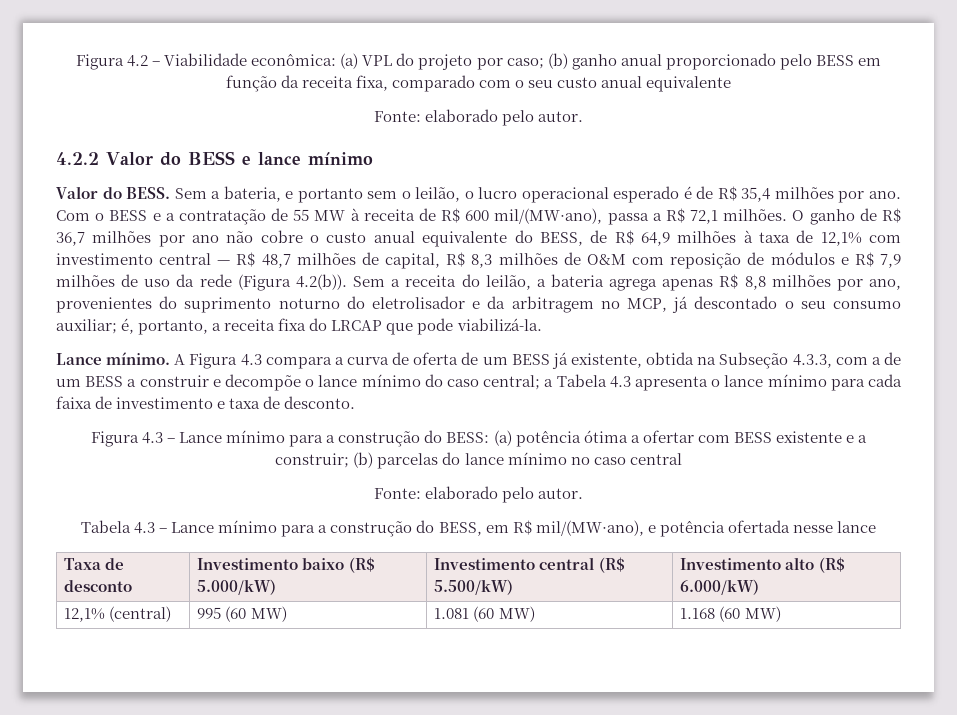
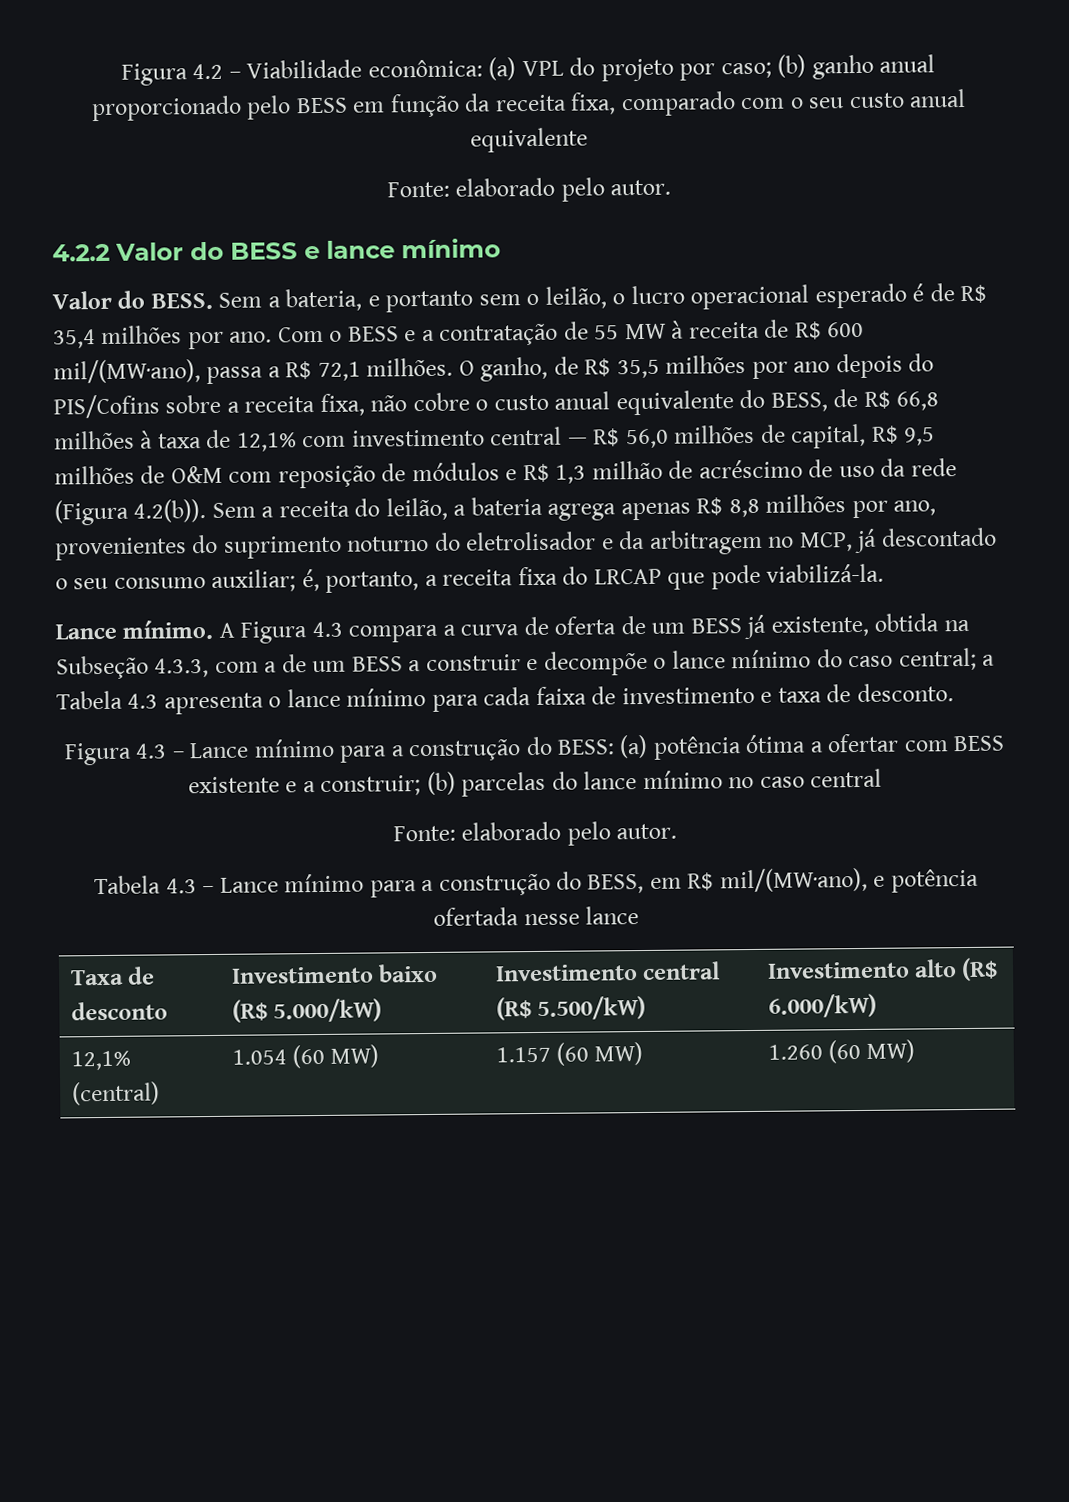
[809,208,901,225] [56,232,85,246] ganho de R$ 36,7 -> [480,356,660,382] ganho, de R$ 35,5
(220, 239) none -> [835,353,935,379] [53,393,365,419] depois do PIS/Cofins sobre a receita fixa,
[640,232,670,246] 64,9 -> [896,391,940,411] 66,8
[261,254,291,268] 48,7 -> [625,428,669,449] 56,0
[471,254,493,268] 8,3 -> [904,427,936,446] 9,5
[879,254,901,268] [56,275,115,287] 7,9 milhões -> [555,459,803,484] 1,3 milhão de acréscimo
[197,606,287,622] [434,606,535,622] [680,608,716,619] 995 (60 MW) | 1.081 (60 MW) | 1.168 -> [231,1044,380,1069] [495,1042,644,1066] [767,1044,823,1060] 1.054 (60 MW) | 1.157 (60 MW) | 1.260

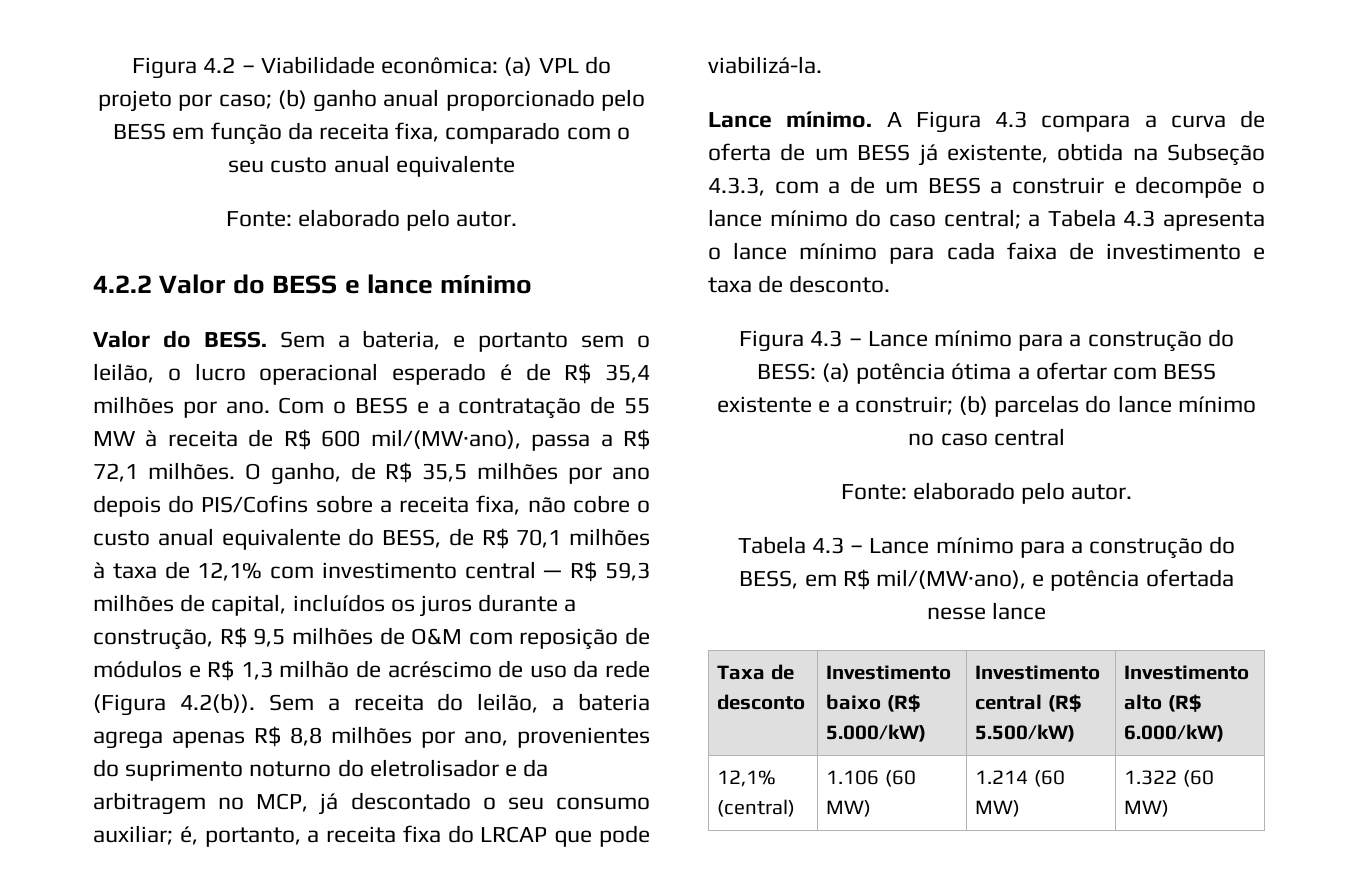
[896,391,940,411] 66,8 -> [516,529,562,548] 70,1
[625,428,669,449] 56,0 -> [605,562,650,581] 59,3
(867, 436) none -> [292,594,577,617] [93,629,213,650] incluídos os juros durante a construção,
[231,1044,380,1069] [495,1042,644,1066] [767,1044,823,1060] 1.054 (60 MW) | 1.157 (60 MW) | 1.260 -> [826,770,916,787] [826,800,872,817] [975,770,1065,787] [975,800,1021,817] [1124,770,1178,785] 1.106 (60 MW) | 1.214 (60 MW) | 1.322

